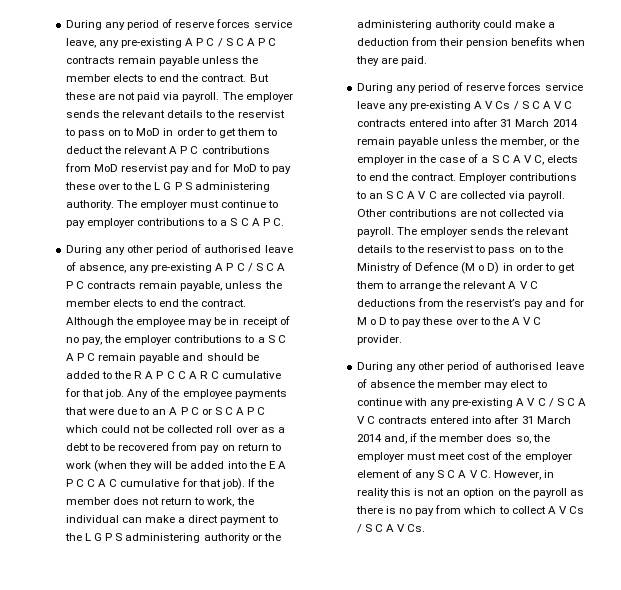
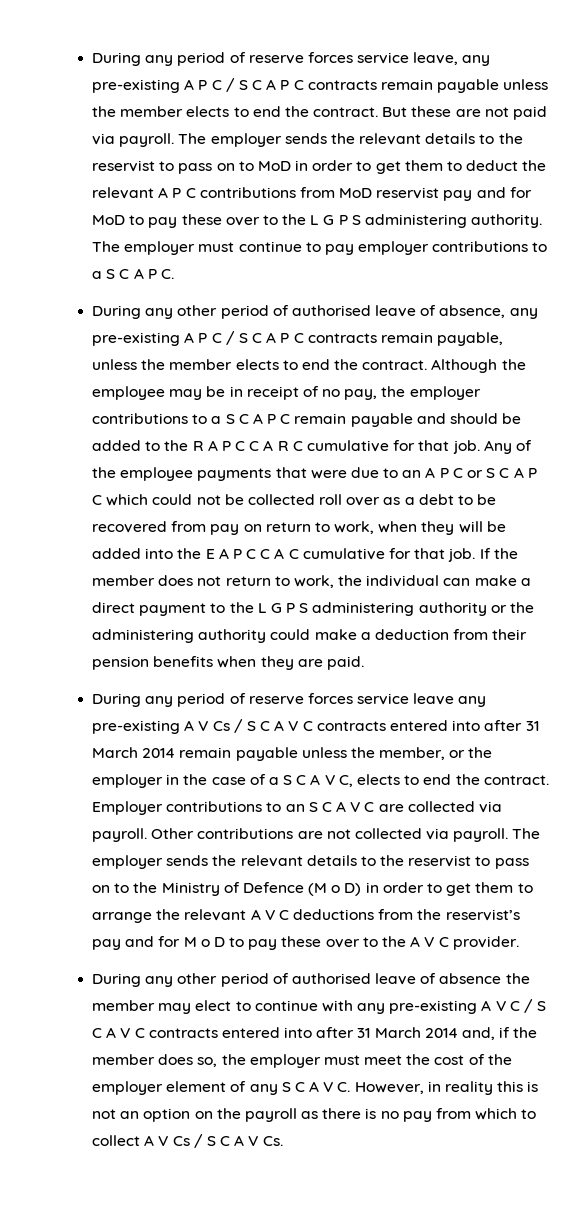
[65,460,127,472] work (when -> [334,521,418,534] work, when
[221,478,245,490] job). -> [448,548,476,562] job.
(466, 456) none -> [406,1054,431,1065] the

